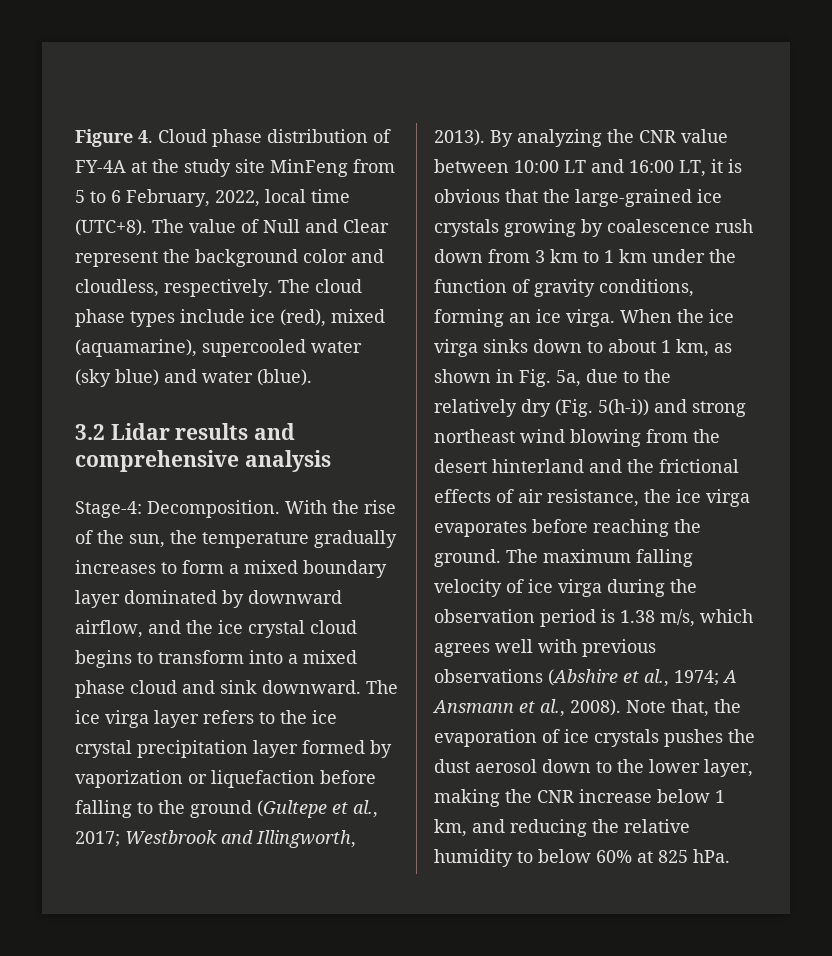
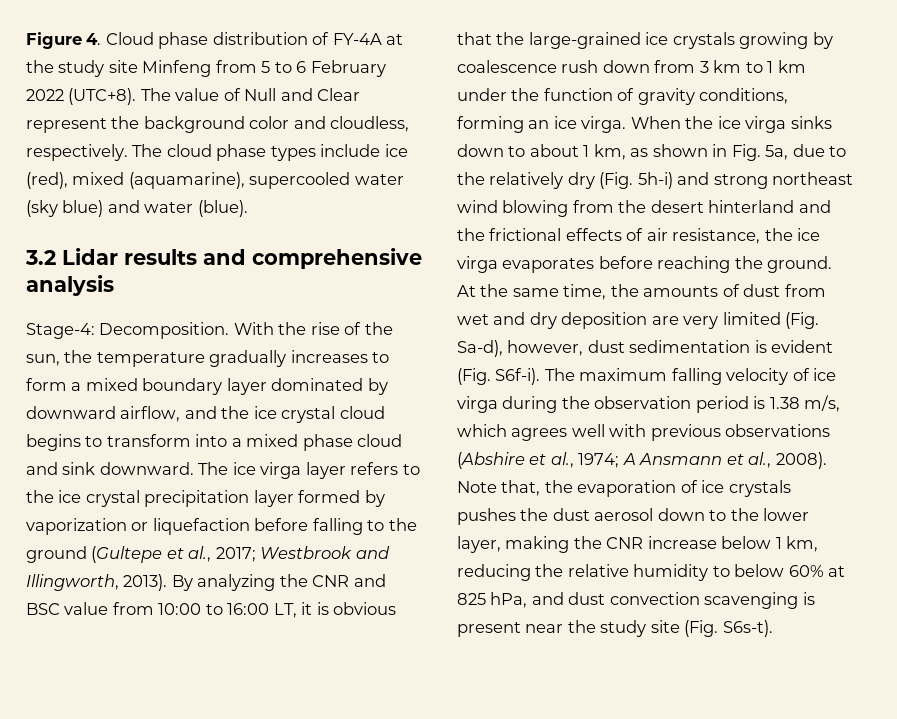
[270,159,348,177] MinFeng -> [142,60,212,77] Minfeng
[126,189,350,207] February, 2022, local time -> [310,60,386,77] [26,89,64,101] February 2022
[681,129,728,143] [434,159,624,173] value between 10:00 LT and -> [353,574,386,587] [26,602,223,615] and BSC value from 10:00 to
[598,399,649,416] 5(h-i)) -> [637,172,673,189] 5h-i)
(501, 558) none -> [457,284,826,300] [457,312,820,329] [457,340,834,357] [457,368,541,385] At the same time, the amounts of dust from wet and dry deposition are very limited (Fig. Sa-d), however, dust sedimentation is evident (Fig. S6f-i).
[472,819,505,833] and -> (819, 544) none
[693,849,730,863] hPa. -> [490,592,815,609] [457,620,773,637] hPa, and dust convection scavenging is present near the study site (Fig. S6s-t).

